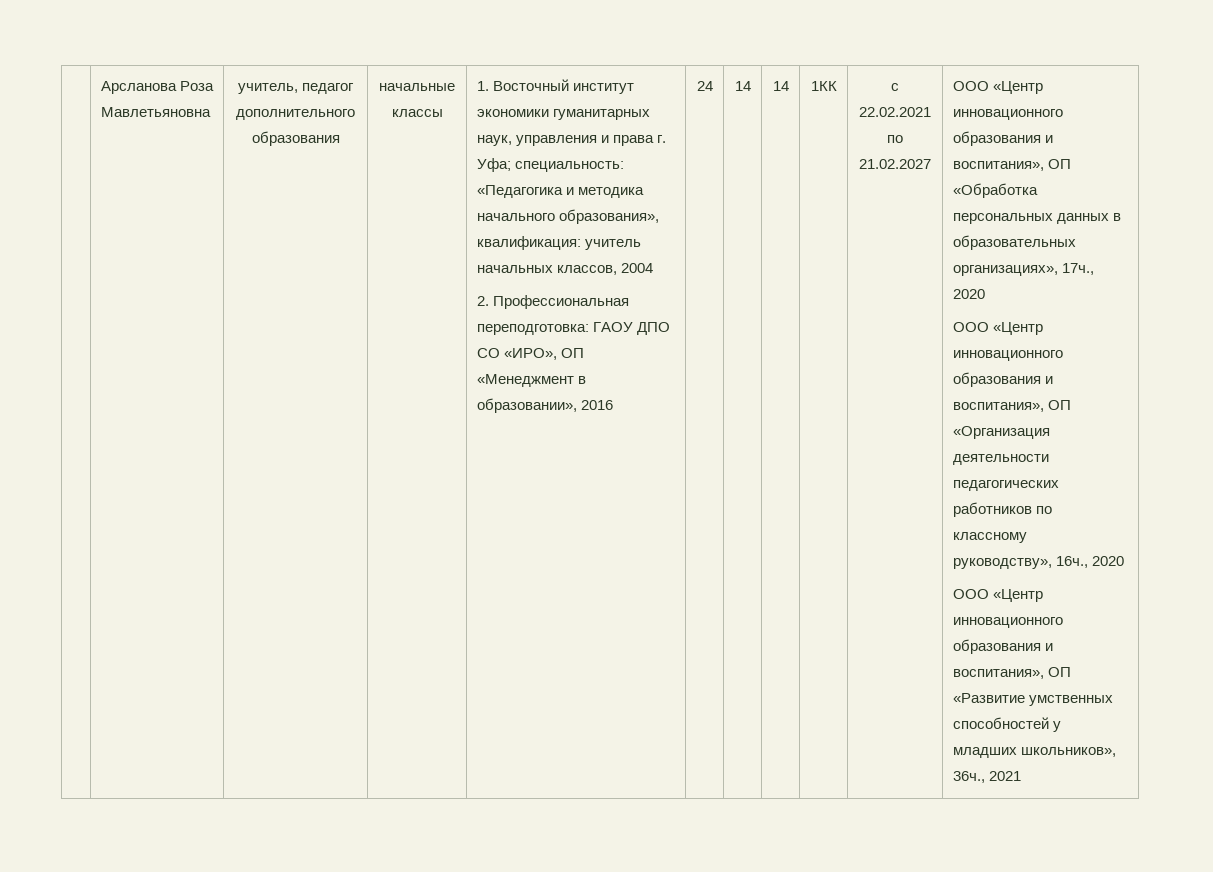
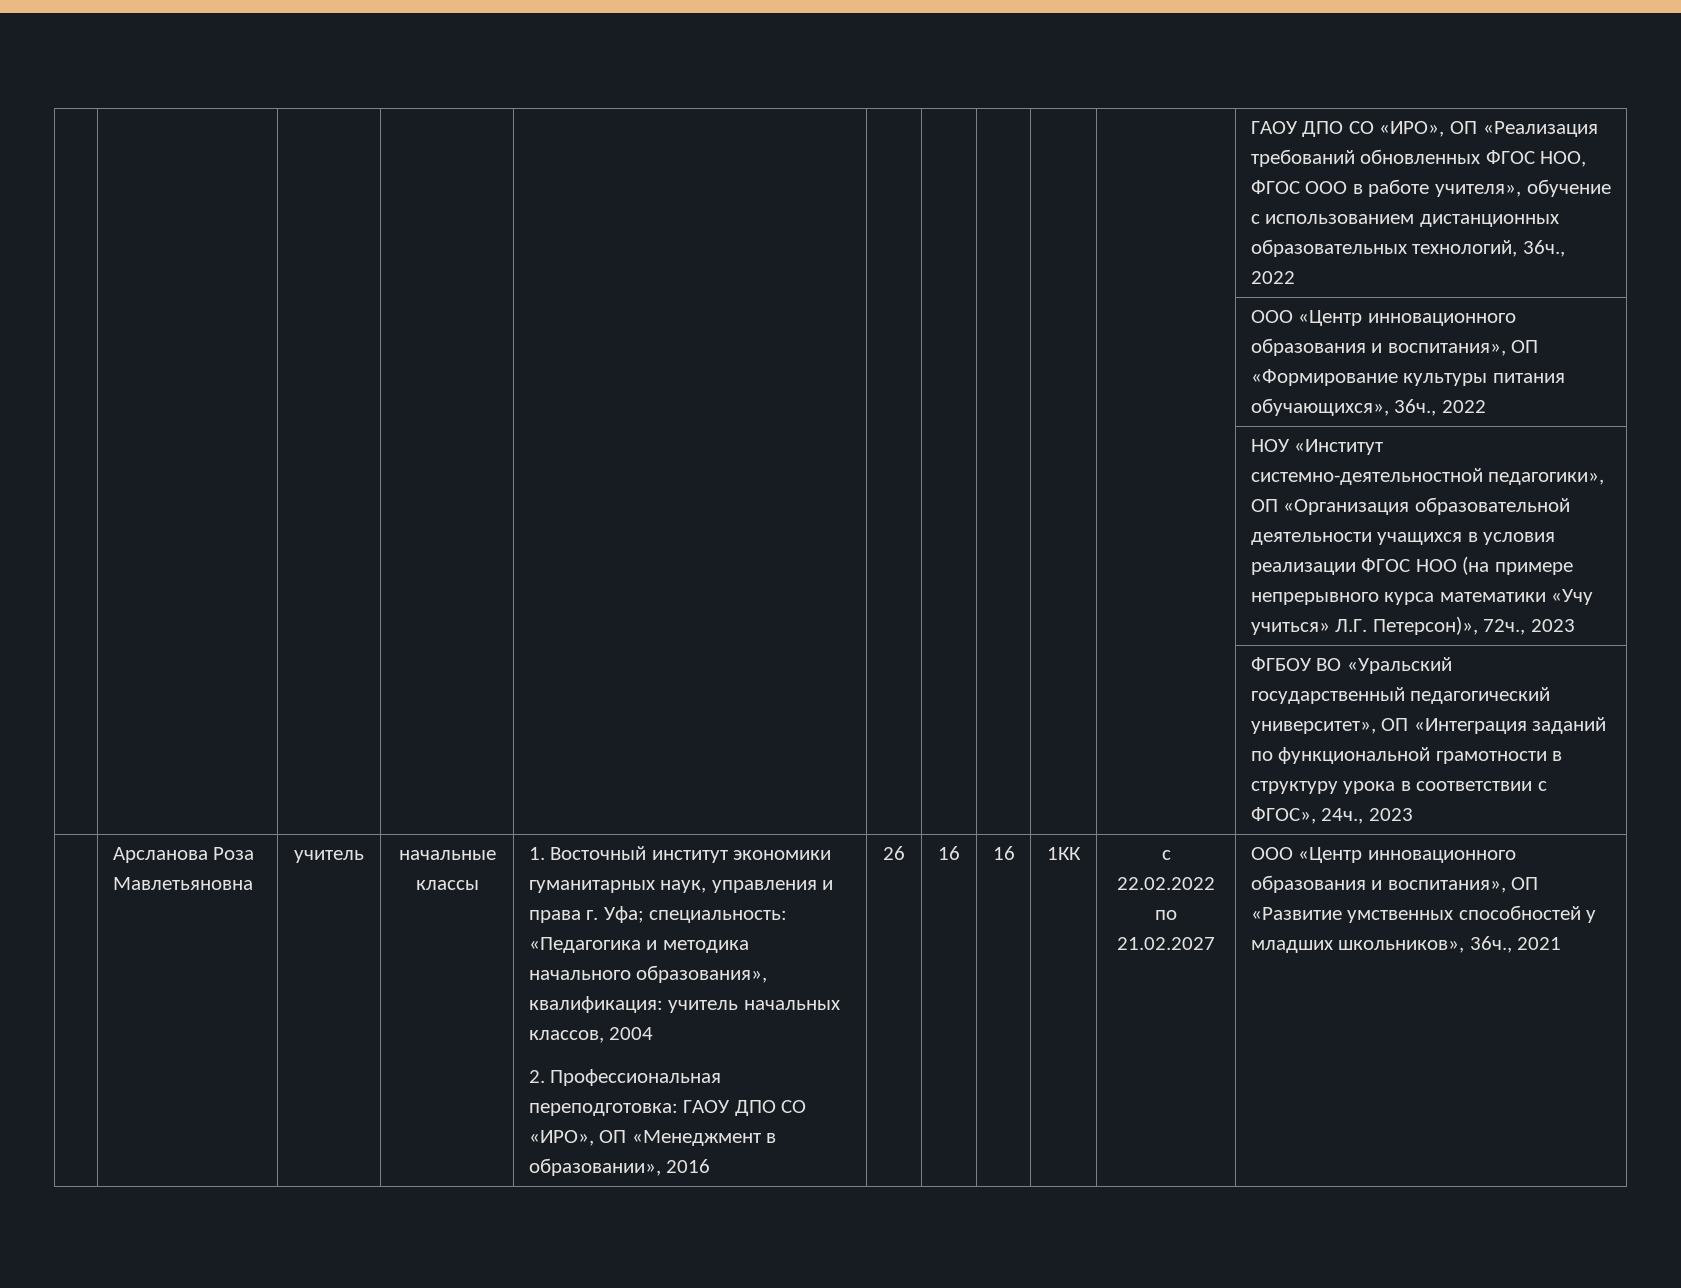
(100, 87) | -> [1250,121,1598,137] [1250,149,1587,167] [1250,179,1611,197] [1250,214,1559,227] [1250,239,1565,257] [1250,271,1295,284] [1250,310,1516,326] [1250,338,1539,356] [1250,369,1565,386] [1250,398,1486,416] [1250,439,1384,455] [1250,468,1605,485] [1250,497,1570,515] [1250,532,1556,545] [1250,556,1573,575] [1250,589,1594,605] [1250,616,1575,635] [1250,657,1452,674] [1250,687,1551,704] [1250,717,1607,734] [1250,747,1563,764] [1250,781,1547,794] [1250,807,1413,824] | | | | | | | | | | ГАОУ ДПО СО «ИРО», ОП «Реализация требований обновленных ФГОС НОО, ФГОС ООО в работе учителя», обучение с использованием дистанционных образовательных технологий, 36ч., 2022 // | | | | | | | | | | ООО «Центр инновационного образования и воспитания», ОП «Формирование культуры питания обучающихся», 36ч., 2022 // | | | | | | | | | | НОУ «Институт системно-деятельностной педагогики», ОП «Организация образовательной деятельности учащихся в условия реализации ФГОС НОО (на примере непрерывного курса математики «Учу учиться» Л.Г. Петерсон)», 72ч., 2023 // | | | | | | | | | | ФГБОУ ВО «Уральский государственный педагогический университет», ОП «Интеграция заданий по функциональной грамотности в структуру урока в соответствии с ФГОС», 24ч., 2023 // |
[237,83,355,94] [236,109,355,120] [251,131,340,146] учитель, педагог дополнительного образования -> [294,850,364,863] учитель
[696,81,713,91] [734,81,751,91] [772,81,789,91] 24 | 14 | 14 -> [883,846,905,860] [938,846,960,860] [992,846,1015,860] 26 | 16 | 16
[859,107,931,117] 22.02.2021 -> [1117,877,1215,890] 22.02.2022
[952,183,1038,198] [952,213,1121,224] [952,235,1076,250] [952,263,1094,276] [952,289,985,299] [952,322,1043,335] [952,350,1063,361] [952,372,1053,387] [952,400,1071,412] [952,426,1050,439] [952,454,1049,465] [952,480,1059,491] [952,502,1052,517] [952,532,1027,543] [952,556,1124,569] [952,589,1043,602] [952,617,1063,628] [952,639,1053,654] [952,667,1071,679] «Обработка персональных данных в образовательных организациях», 17ч., 2020 // ООО «Центр инновационного образования и воспитания», ОП «Организация деятельности педагогических работников по классному руководству», 16ч., 2020 // ООО «Центр инновационного образования и воспитания», ОП -> (1539, 883) none

